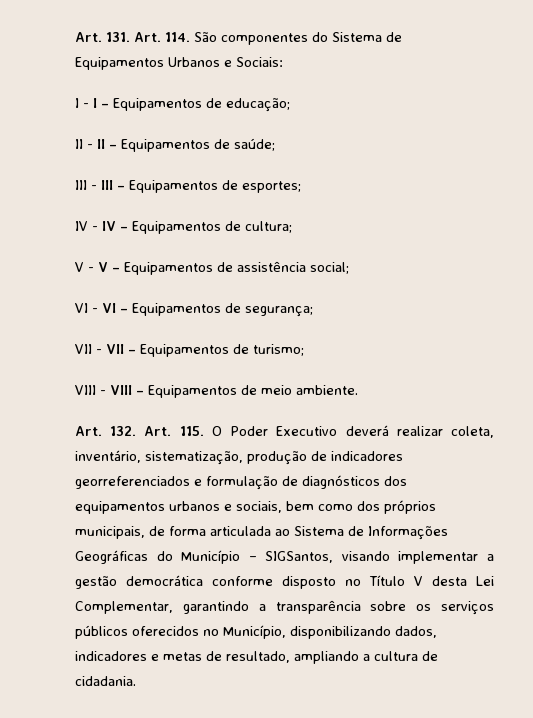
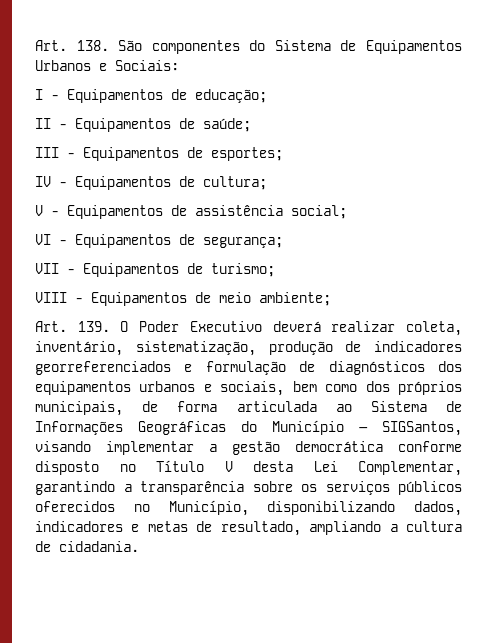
[75,32,190,42] Art. 131. Art. 114. -> [35,40,109,51] Art. 138.
[93,98,109,108] I – -> (59, 97) none
[97,139,117,149] II – -> (67, 126) none
[101,180,125,190] III – -> (75, 155) none
[102,221,128,231] IV – -> (67, 184) none
[98,262,120,272] V – -> (59, 213) none
[102,303,128,313] VI – -> (67, 242) none
[106,344,136,354] VII – -> (75, 271) none
[110,385,144,395] VIII – -> (83, 300) none
[296,385,358,395] [75,426,204,436] ambiente. // Art. 132. Art. 115. -> [259,292,331,306] [35,321,110,332] ambiente; // Art. 139.

